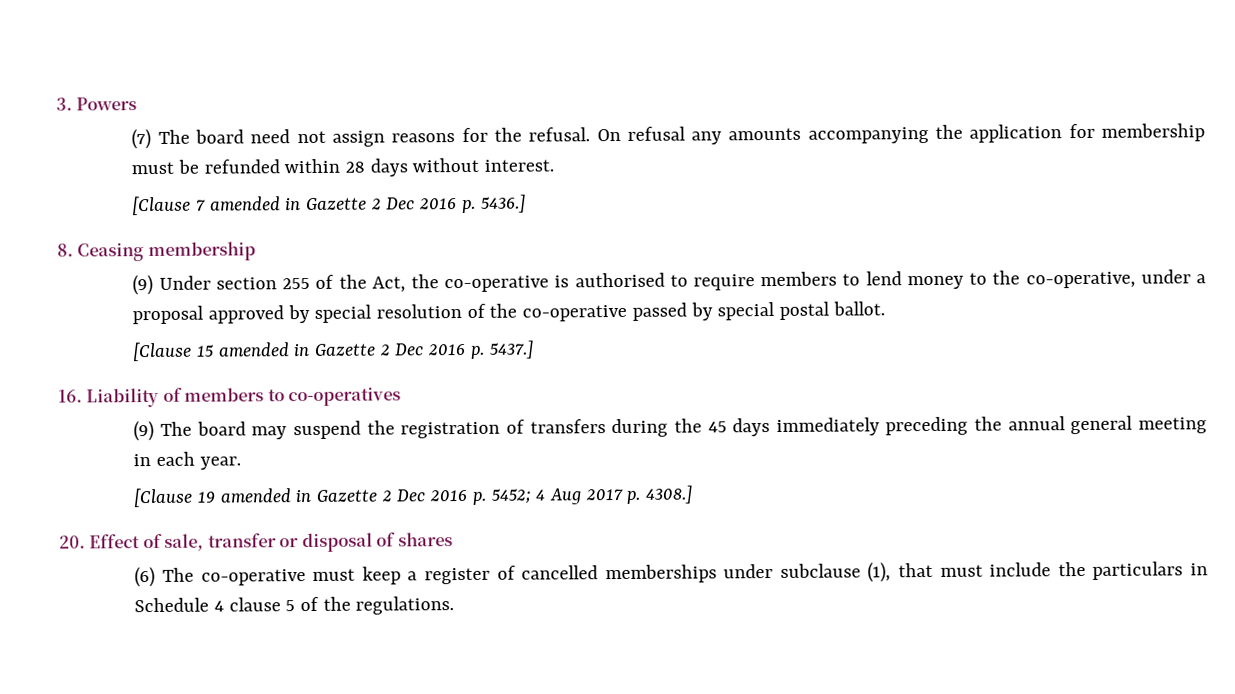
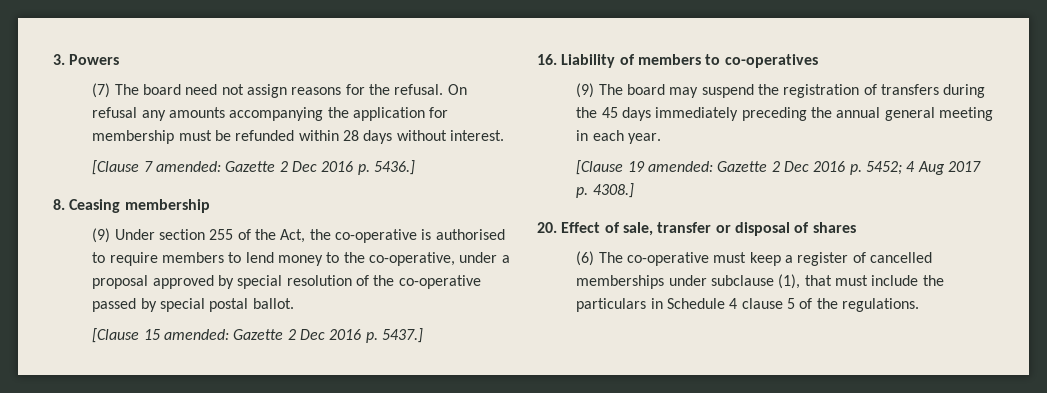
[209,196,302,211] amended in -> [155,161,221,172] amended:
[217,342,311,357] amended in -> [163,329,229,340] amended:
[219,488,312,503] amended in -> [647,161,713,172] amended:

